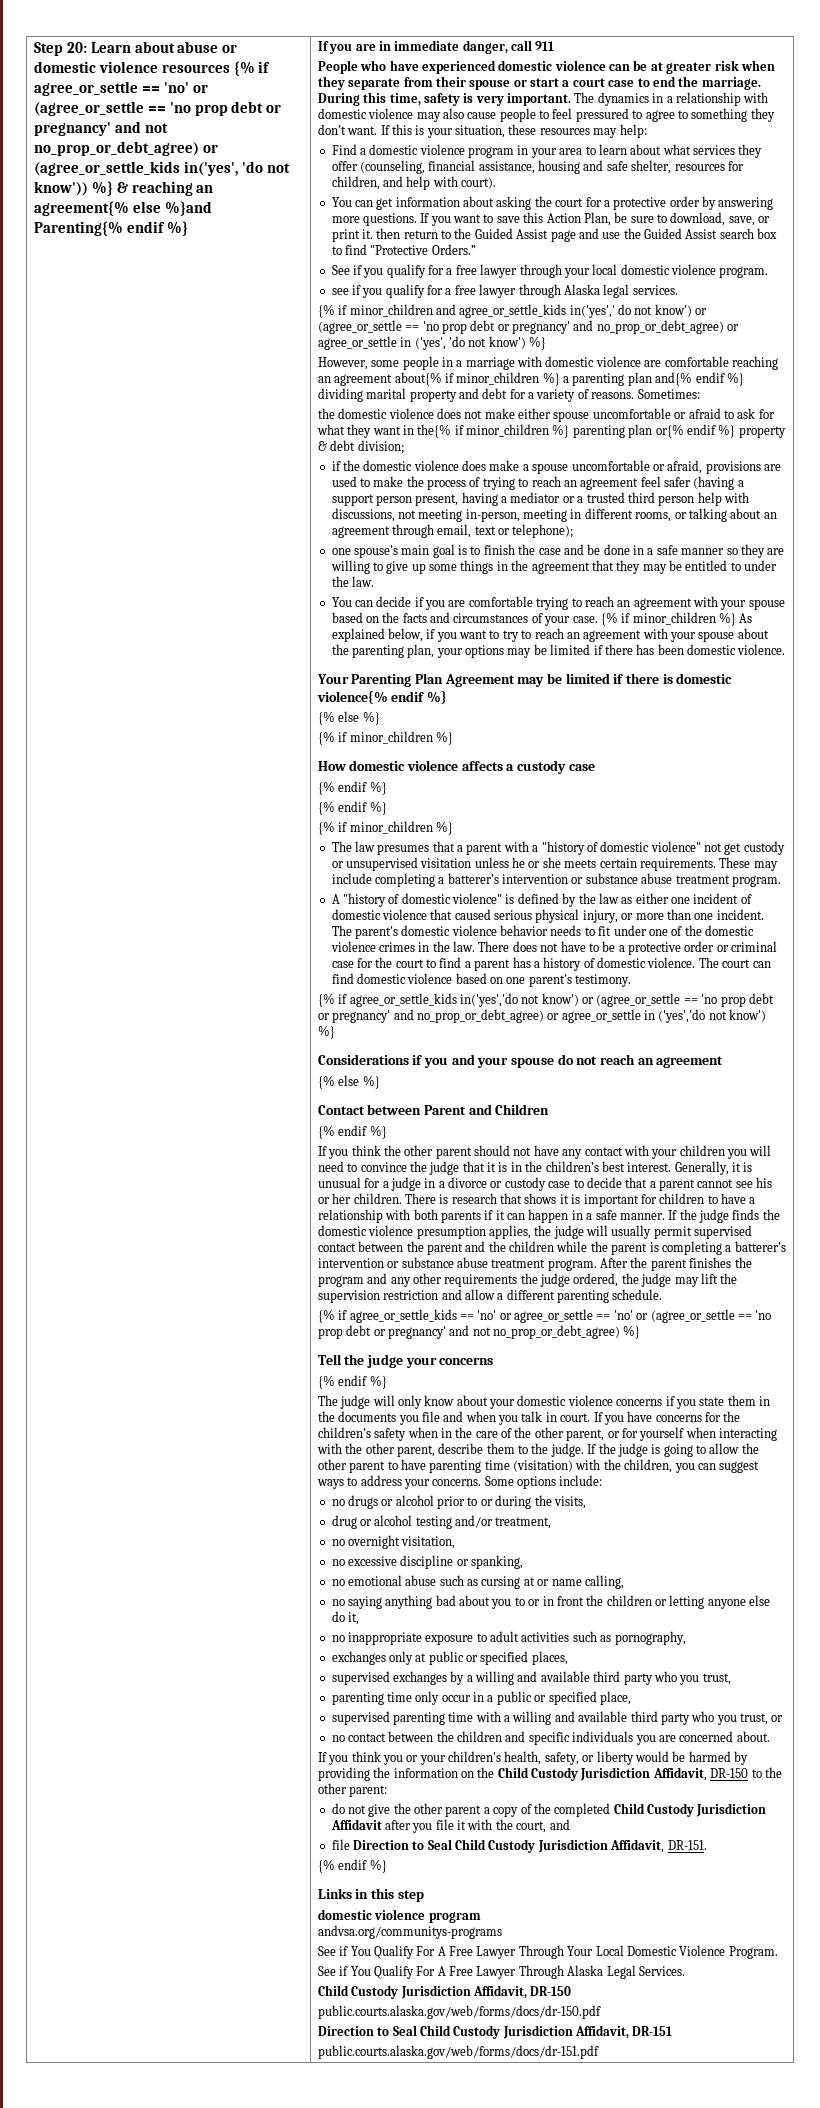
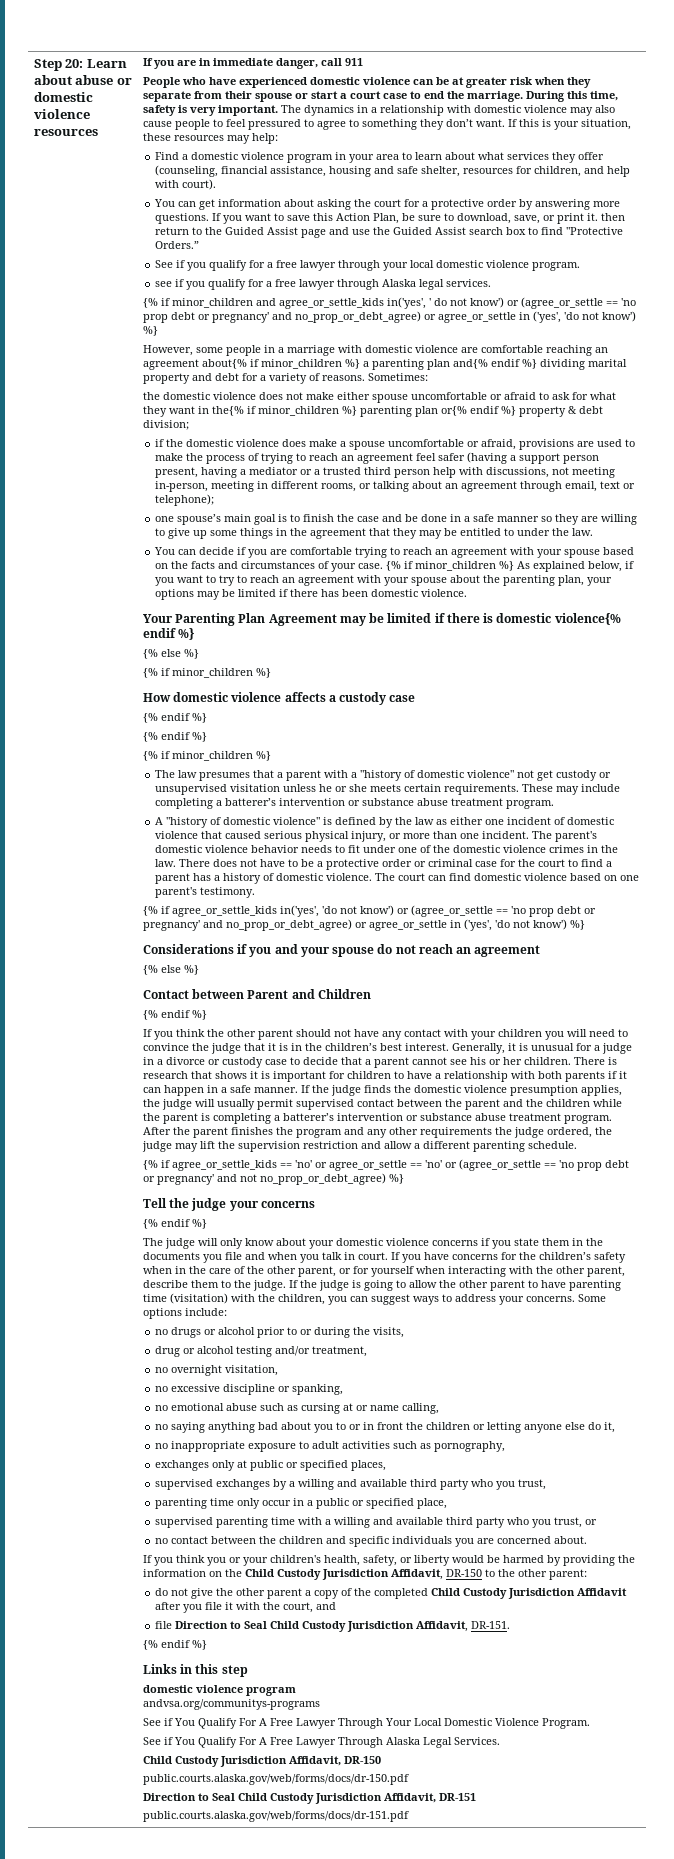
[233,61,271,76] [33,81,208,96] [33,101,282,116] [33,121,168,136] [33,141,218,156] [33,161,290,176] [33,181,214,196] [33,201,212,216] [33,221,188,236] {% if agree_or_settle == 'no' or (agree_or_settle == 'no prop debt or pregnancy' and not no_prop_or_debt_agree) or (agree_or_settle_kids in('yes', 'do not know')) %} & reaching an agreement{% else %}and Parenting{% endif %} -> (98, 132) none
[569,305,615,318] in('yes',' -> [386,297,431,309] in('yes', '
[459,993,518,1007] in('yes','do -> [279,905,337,917] in('yes', 'do
[658,1009,706,1023] ('yes','do -> [463,919,510,931] ('yes', 'do

